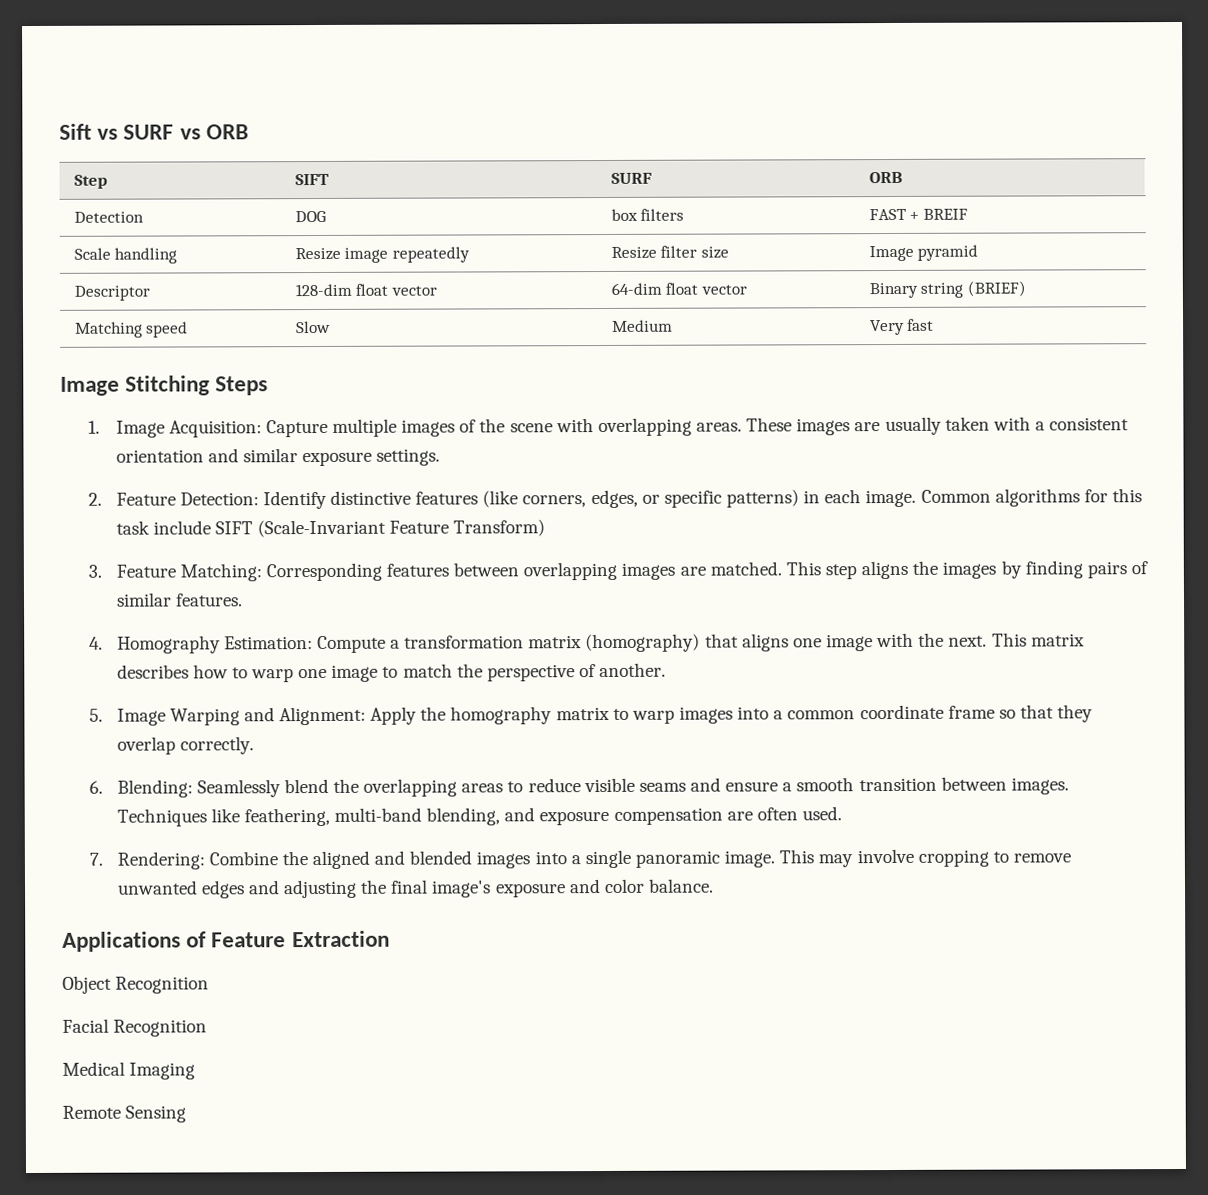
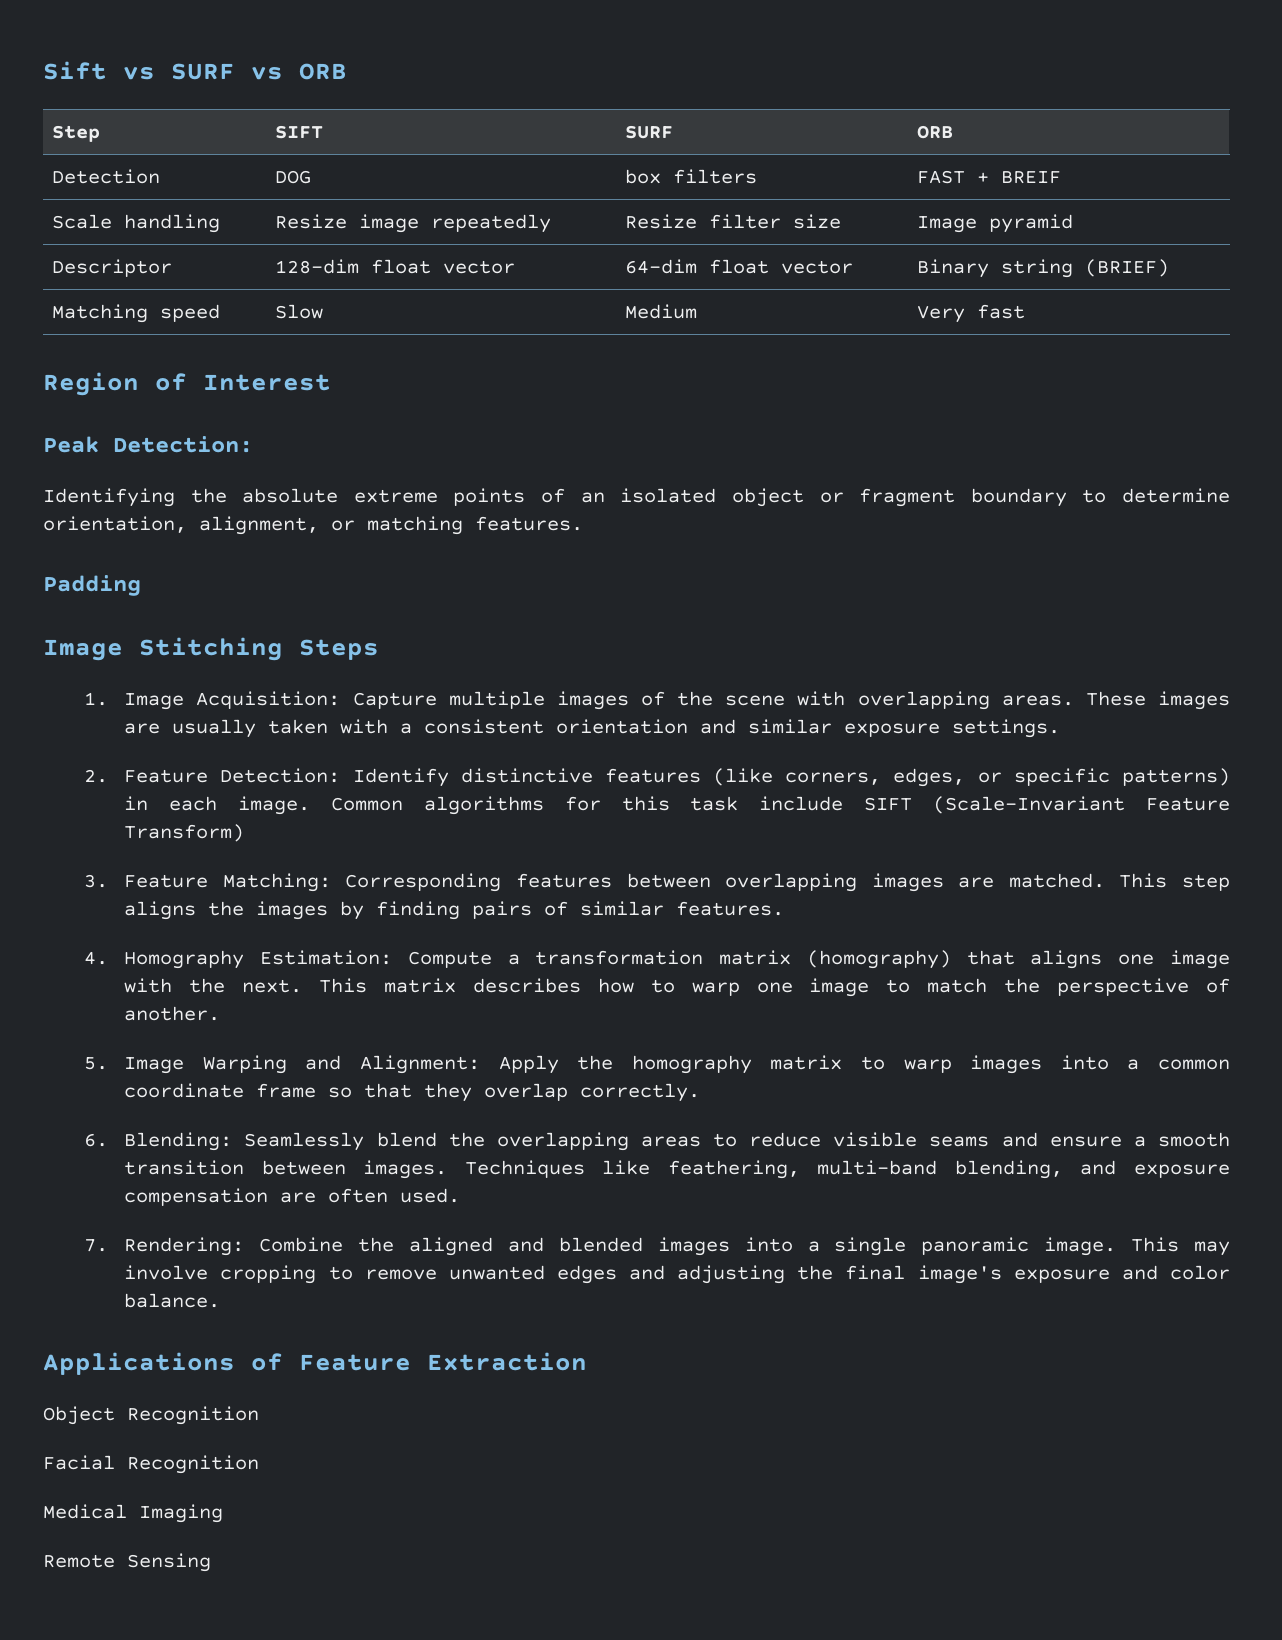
(935, 324) none -> [43,372,331,396] [43,436,253,453] [43,488,1230,507] [43,516,583,535] [43,575,141,596] // Region of Interest // Peak Detection: // Identifying the absolute extreme points of an isolated object or fragment boundary to determine orientation, alignment, or matching features. // Padding

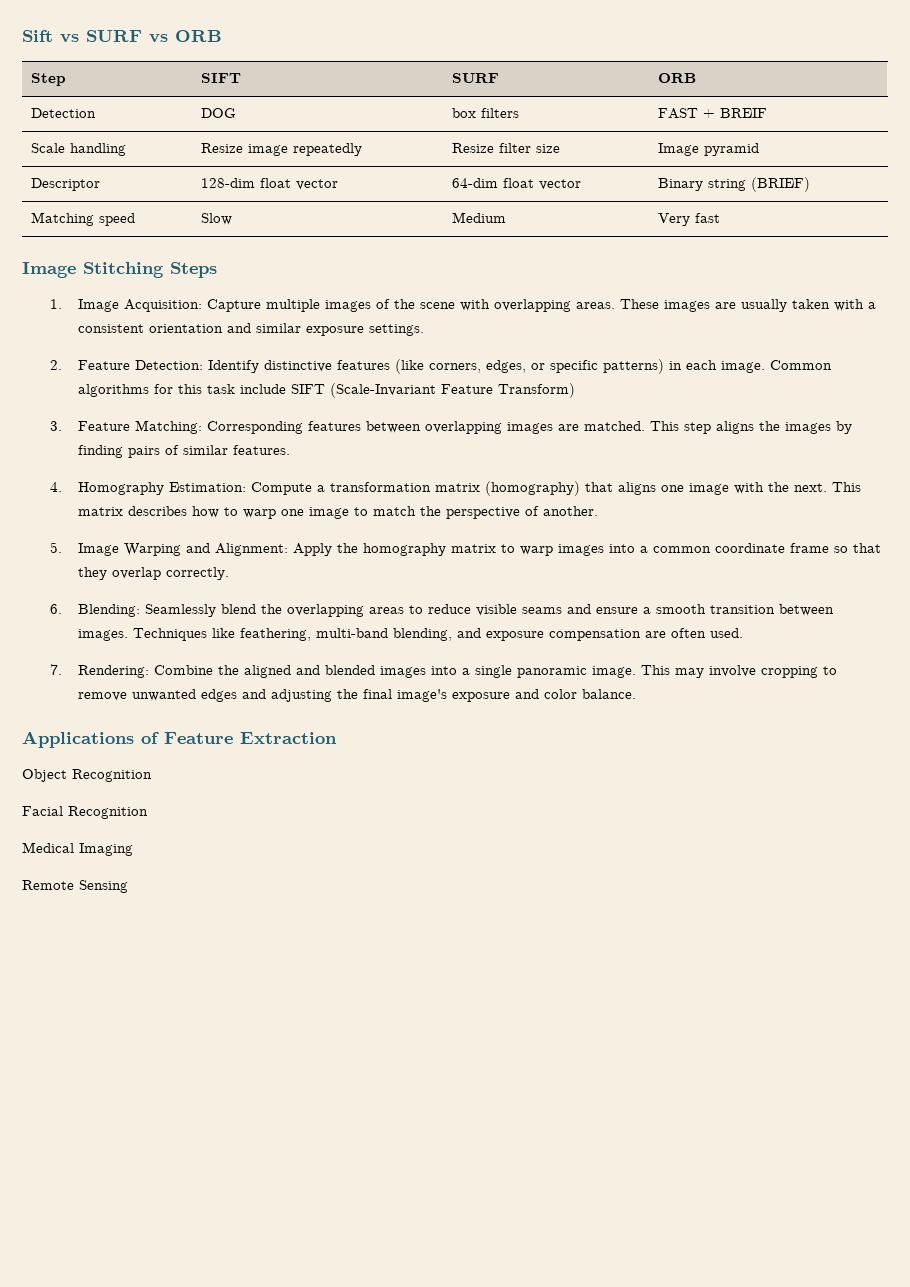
[43,372,331,396] [43,436,253,453] [43,488,1230,507] [43,516,583,535] [43,575,141,596] // Region of Interest // Peak Detection: // Identifying the absolute extreme points of an isolated object or fragment boundary to determine orientation, alignment, or matching features. // Padding -> (720, 218) none

